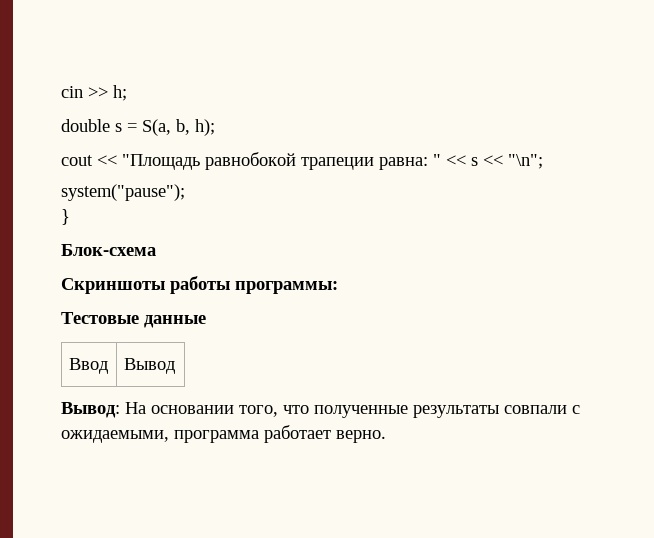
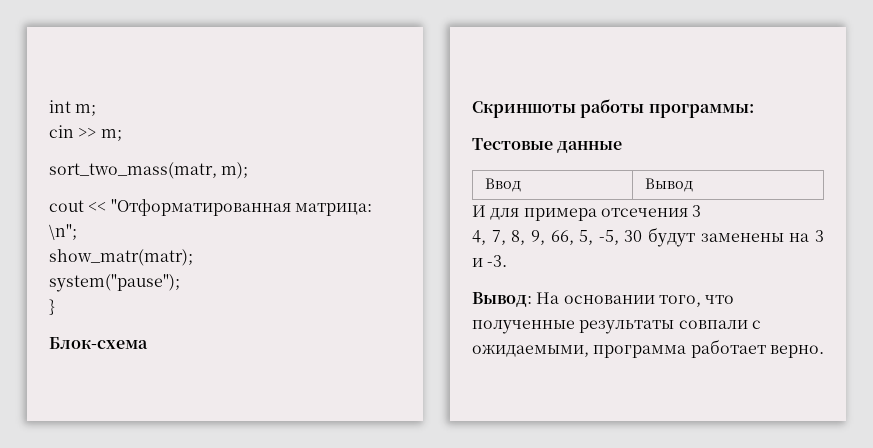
[61,85,127,101] [61,119,215,136] [61,152,543,170] cin >> h; // double s = S(a, b, h); // cout << "Площадь равнобокой трапеции равна: " << s << "\n"; -> [49,100,97,116] [49,125,122,141] [49,162,249,179] [49,199,372,216] [49,224,77,240] [49,249,193,266] int m; // cin >> m; // sort_two_mass(matr, m); // cout << "Отформатированная матрица: \n"; // show_matr(matr);
(175, 366) none -> [472,205,702,221] [472,227,824,247] [472,255,508,267] // И для примера отсечения 3 // 4, 7, 8, 9, 66, 5, -5, 30 будут заменены на 3 и -3.

